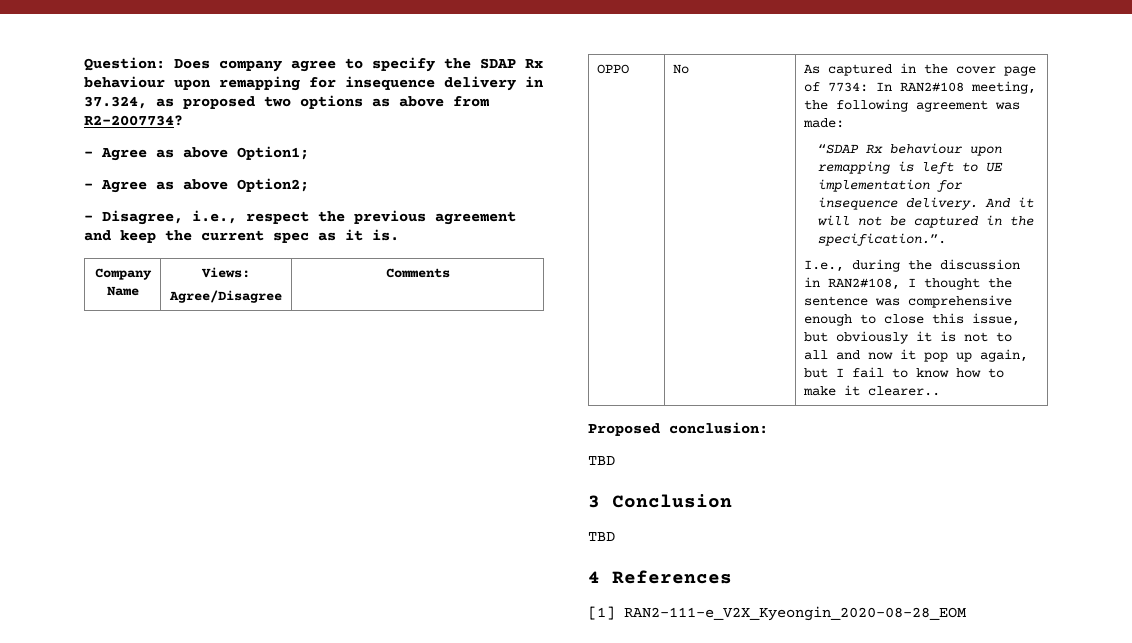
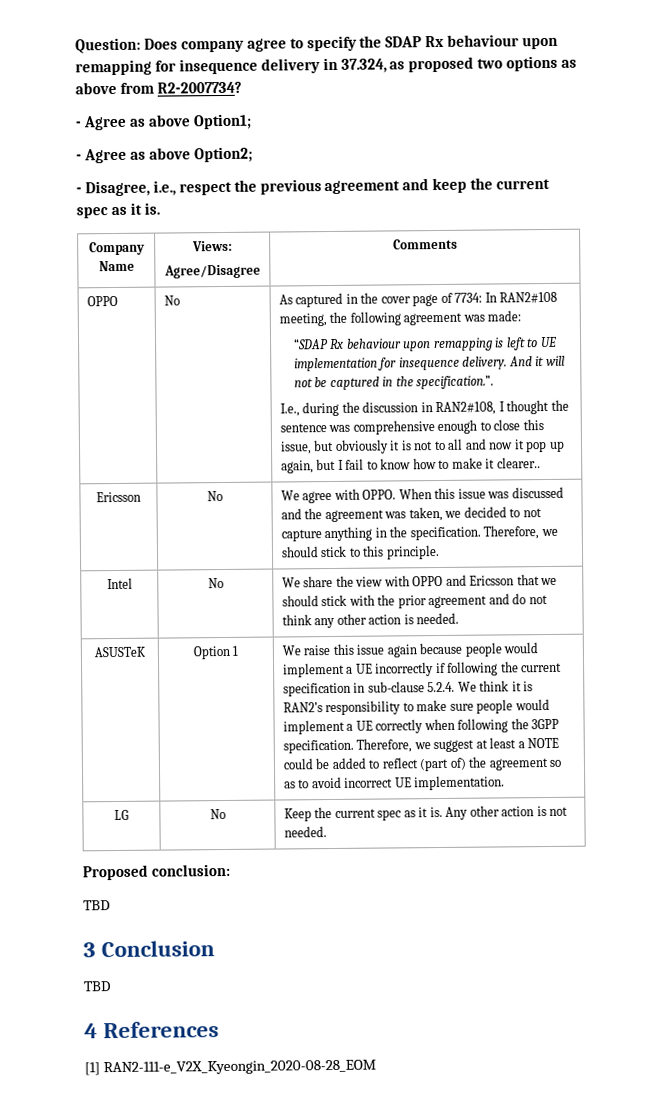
(940, 391) none -> [96,491,141,503] [206,491,223,502] [280,486,564,504] [280,506,542,523] [280,525,558,542] [280,545,440,560] [106,577,133,590] [207,578,224,589] [281,574,558,588] [281,593,548,609] [281,612,460,629] [94,646,146,658] [192,645,239,660] [281,642,539,658] [282,661,563,678] [282,680,534,697] [282,698,550,716] [282,718,560,735] [282,737,560,754] [282,756,562,772] [283,775,506,791] [114,809,129,821] [209,808,226,820] [283,805,569,822] [283,826,327,838] // Ericsson | No | We agree with OPPO. When this issue was discussed and the agreement was taken, we decided to not capture anything in the specification. Therefore, we should stick to this principle. // Intel | No | We share the view with OPPO and Ericsson that we should stick with the prior agreement and do not think any other action is needed. // ASUSTeK | Option 1 | We raise this issue again because people would implement a UE incorrectly if following the current specification in sub-clause 5.2.4. We think it is RAN2’s responsibility to make sure people would implement a UE correctly when following the 3GPP specification. Therefore, we suggest at least a NOTE could be added to reflect (part of) the agreement so as to avoid incorrect UE implementation. // LG | No | Keep the current spec as it is. Any other action is not needed.

